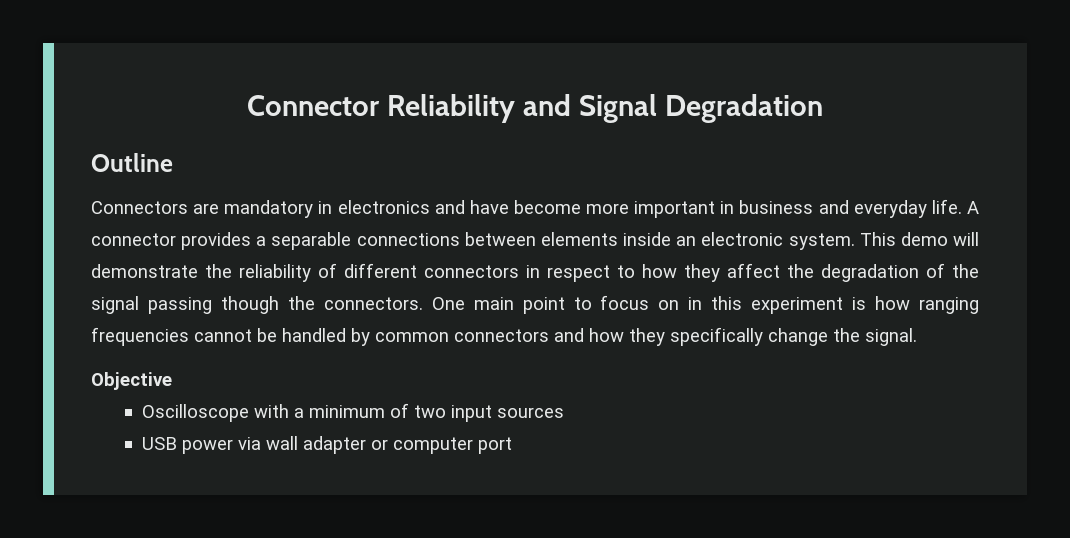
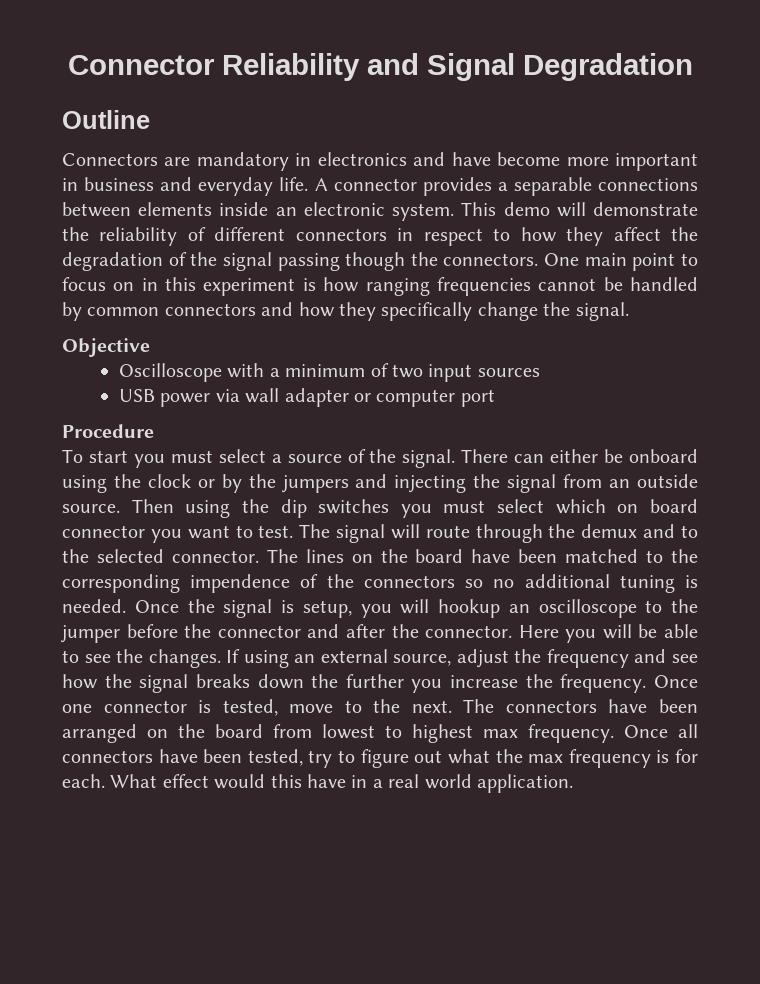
(512, 445) none -> [62,424,154,438] [62,449,699,468] [62,474,698,493] [62,499,698,518] [62,524,698,543] [62,549,698,563] [62,574,698,593] [62,599,698,618] [61,624,699,643] [62,649,698,668] [62,674,698,693] [62,699,698,716] [62,724,698,743] [62,749,698,768] [62,774,573,793] // Procedure // To start you must select a source of the signal. There can either be onboard using the clock or by the jumpers and injecting the signal from an outside source. Then using the dip switches you must select which on board connector you want to test. The signal will route through the demux and to the selected connector. The lines on the board have been matched to the corresponding impendence of the connectors so no additional tuning is needed. Once the signal is setup, you will hookup an oscilloscope to the jumper before the connector and after the connector. Here you will be able to see the changes. If using an external source, adjust the frequency and see how the signal breaks down the further you increase the frequency. Once one connector is tested, move to the next. The connectors have been arranged on the board from lowest to highest max frequency. Once all connectors have been tested, try to figure out what the max frequency is for each. What effect would this have in a real world application.

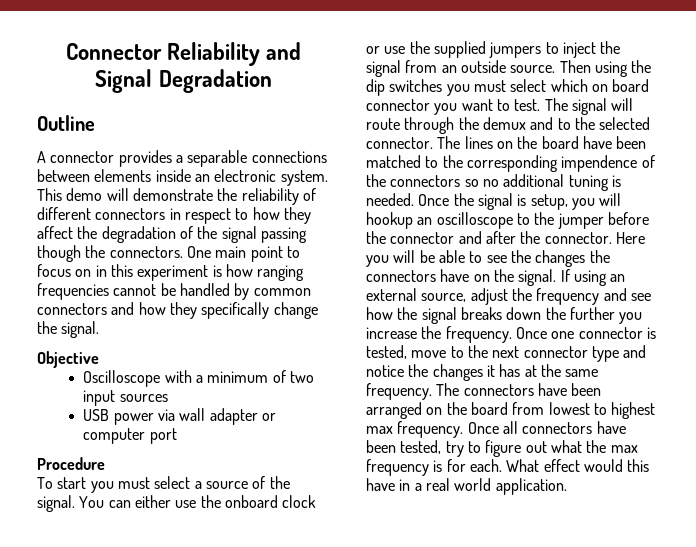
[62,152,698,171] [62,177,309,196] Connectors are mandatory in electronics and have become more important in business and everyday life. -> (95, 123) none
[461,449,509,463] There -> [79,496,105,508] You
[604,449,699,463] [62,474,467,493] be onboard using the clock or by the jumpers and injecting -> [175,495,317,508] [366,41,596,58] use the onboard clock or use the supplied jumpers to inject
[148,649,221,668] changes. -> [535,250,610,267] [366,269,557,286] changes the connectors have on the signal.
[411,700,452,713] next. -> [492,345,647,362] [366,364,599,381] [366,383,432,400] next connector type and notice the changes it has at the same frequency.

